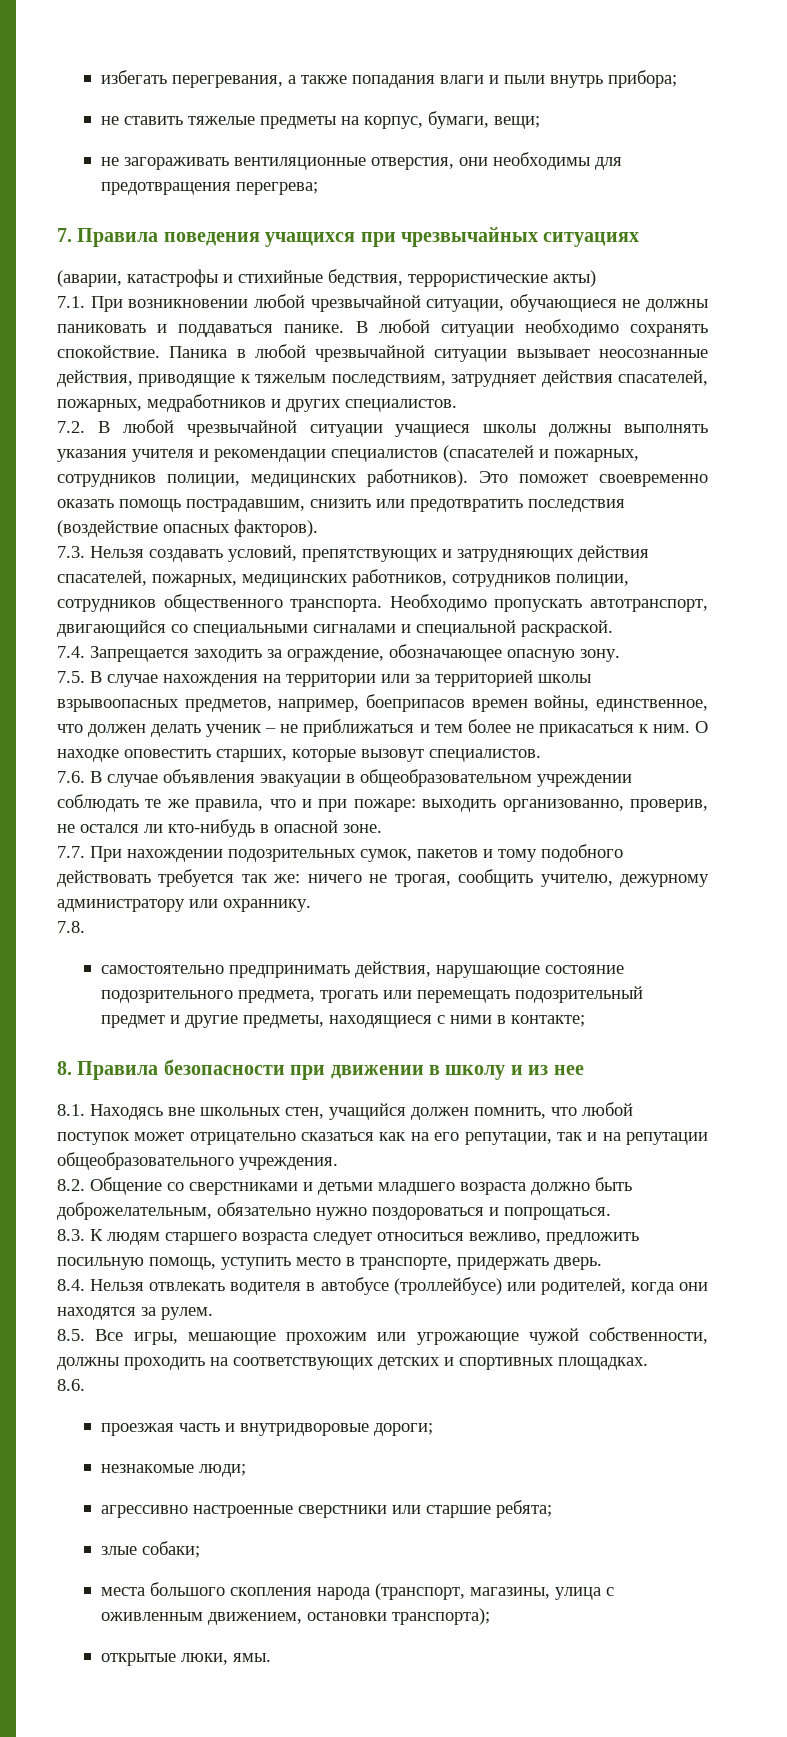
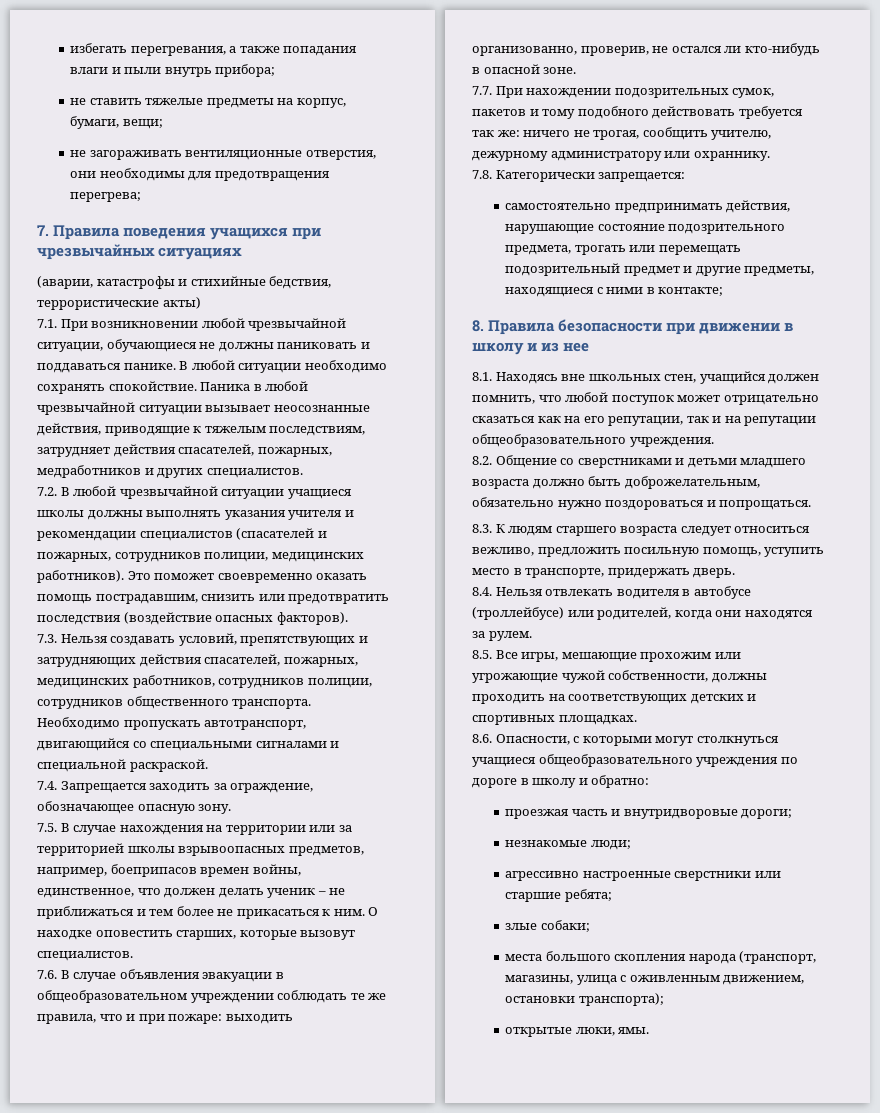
(85, 927) none -> [495,170,686,182] Категорически запрещается:
(85, 1385) none -> [495,734,779,746] [472,754,798,767] [472,775,650,788] Опасности, с которыми могут столкнуться учащиеся общеобразовательного учреждения по дороге в школу и обратно:

